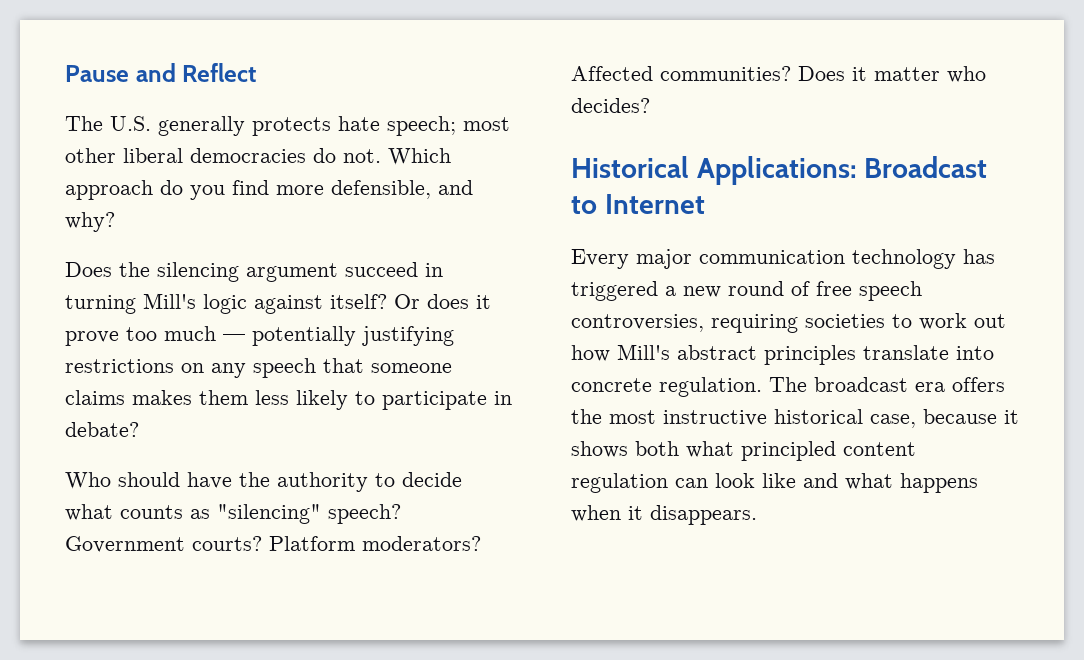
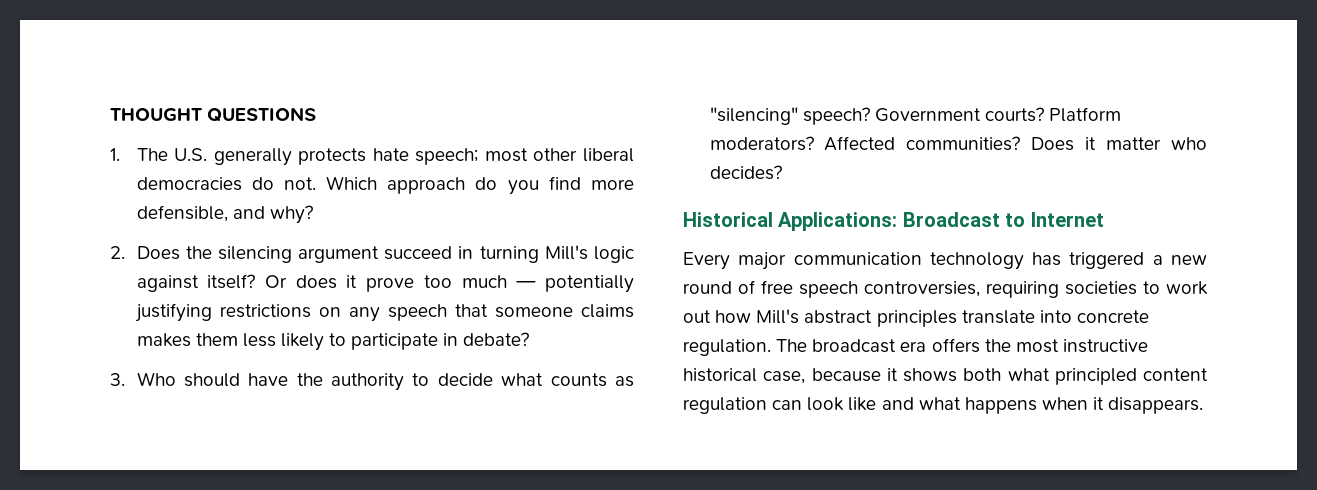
[65,63,257,82] Pause and Reflect // -> [110,107,317,122] [110,148,120,161] THOUGHT QUESTIONS // 1.
(115, 222) none -> [110,246,125,259] 2.
(139, 429) none -> [110,373,125,386] 3.

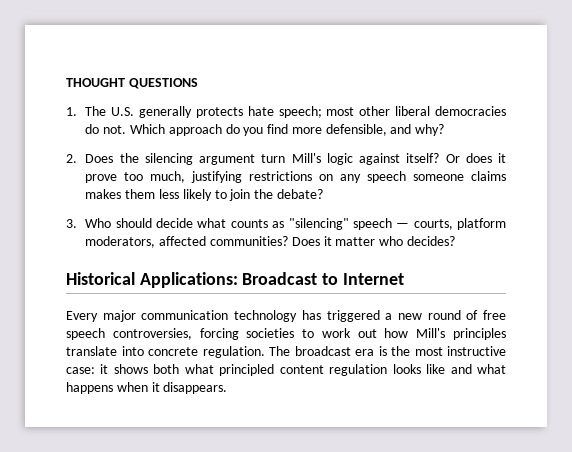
[384,246,539,263] succeed in turning -> [261,154,286,163] turn
[461,275,634,293] much — potentially -> [150,171,186,183] much,
[454,304,488,317] that -> (407, 177) none
[351,333,459,350] participate in -> [229,189,274,201] join the
[248,373,430,391] have the authority to -> (152, 223) none
[802,107,1122,125] [709,136,896,151] speech? Government courts? Platform moderators? Affected -> [352,218,506,230] [85,236,207,248] speech — courts, platform moderators, affected
[986,281,1059,298] requiring -> [199,328,239,340] forcing
[804,310,873,324] abstract -> (446, 333) none
[931,338,980,353] offers -> [378,346,387,356] is
[683,368,881,384] historical case, because -> [66,367,95,374] case:
[772,397,845,411] can look -> [392,364,421,374] looks

